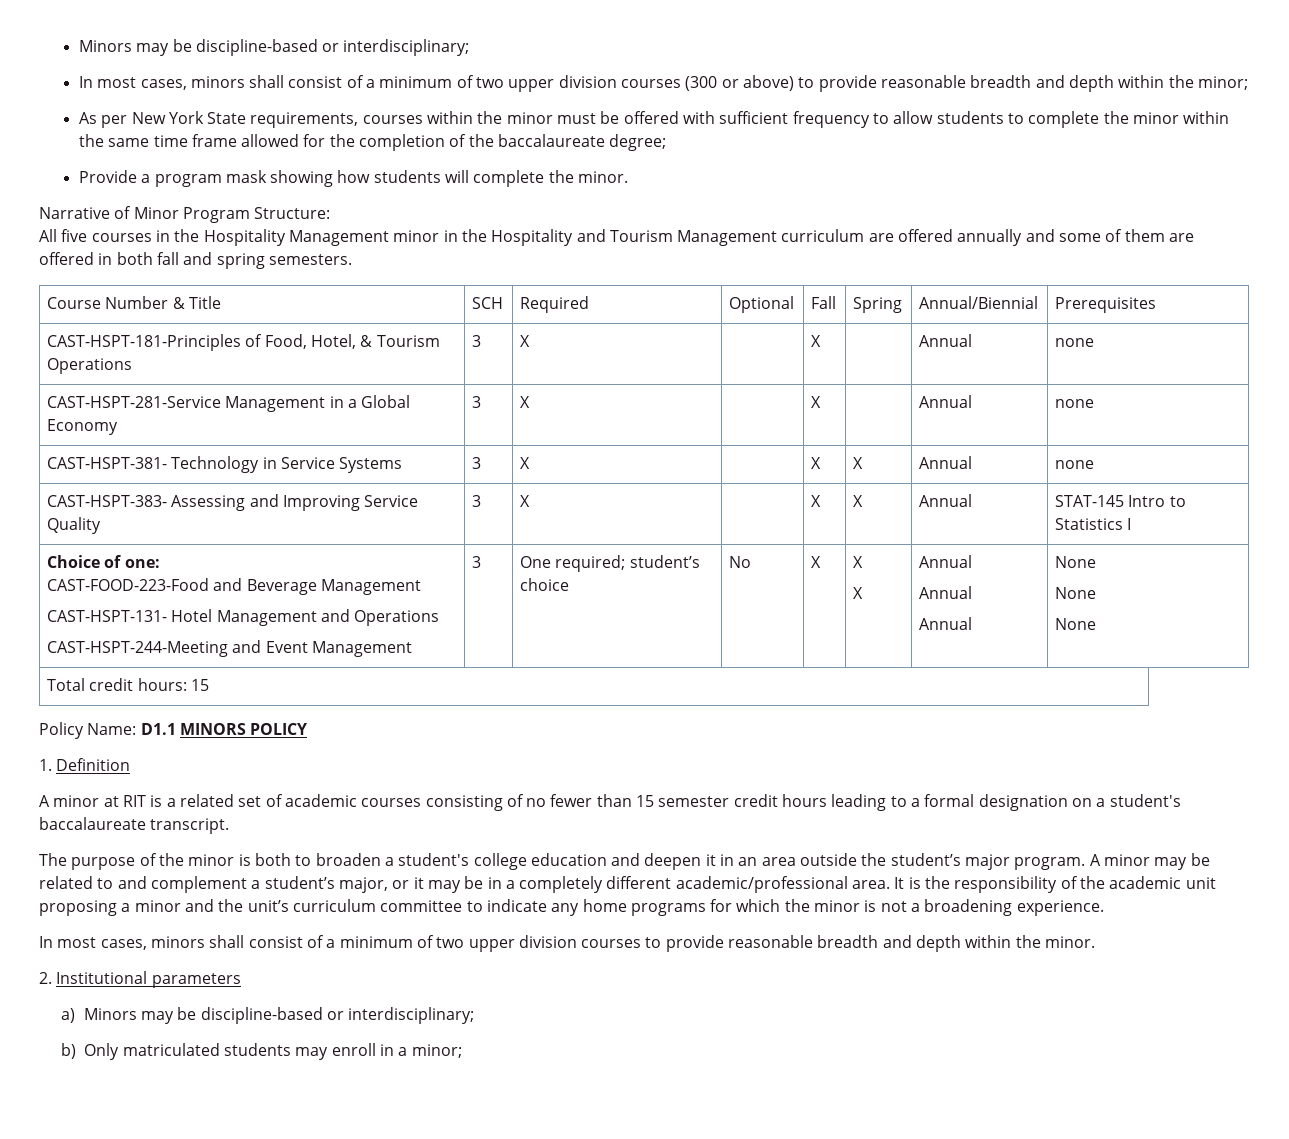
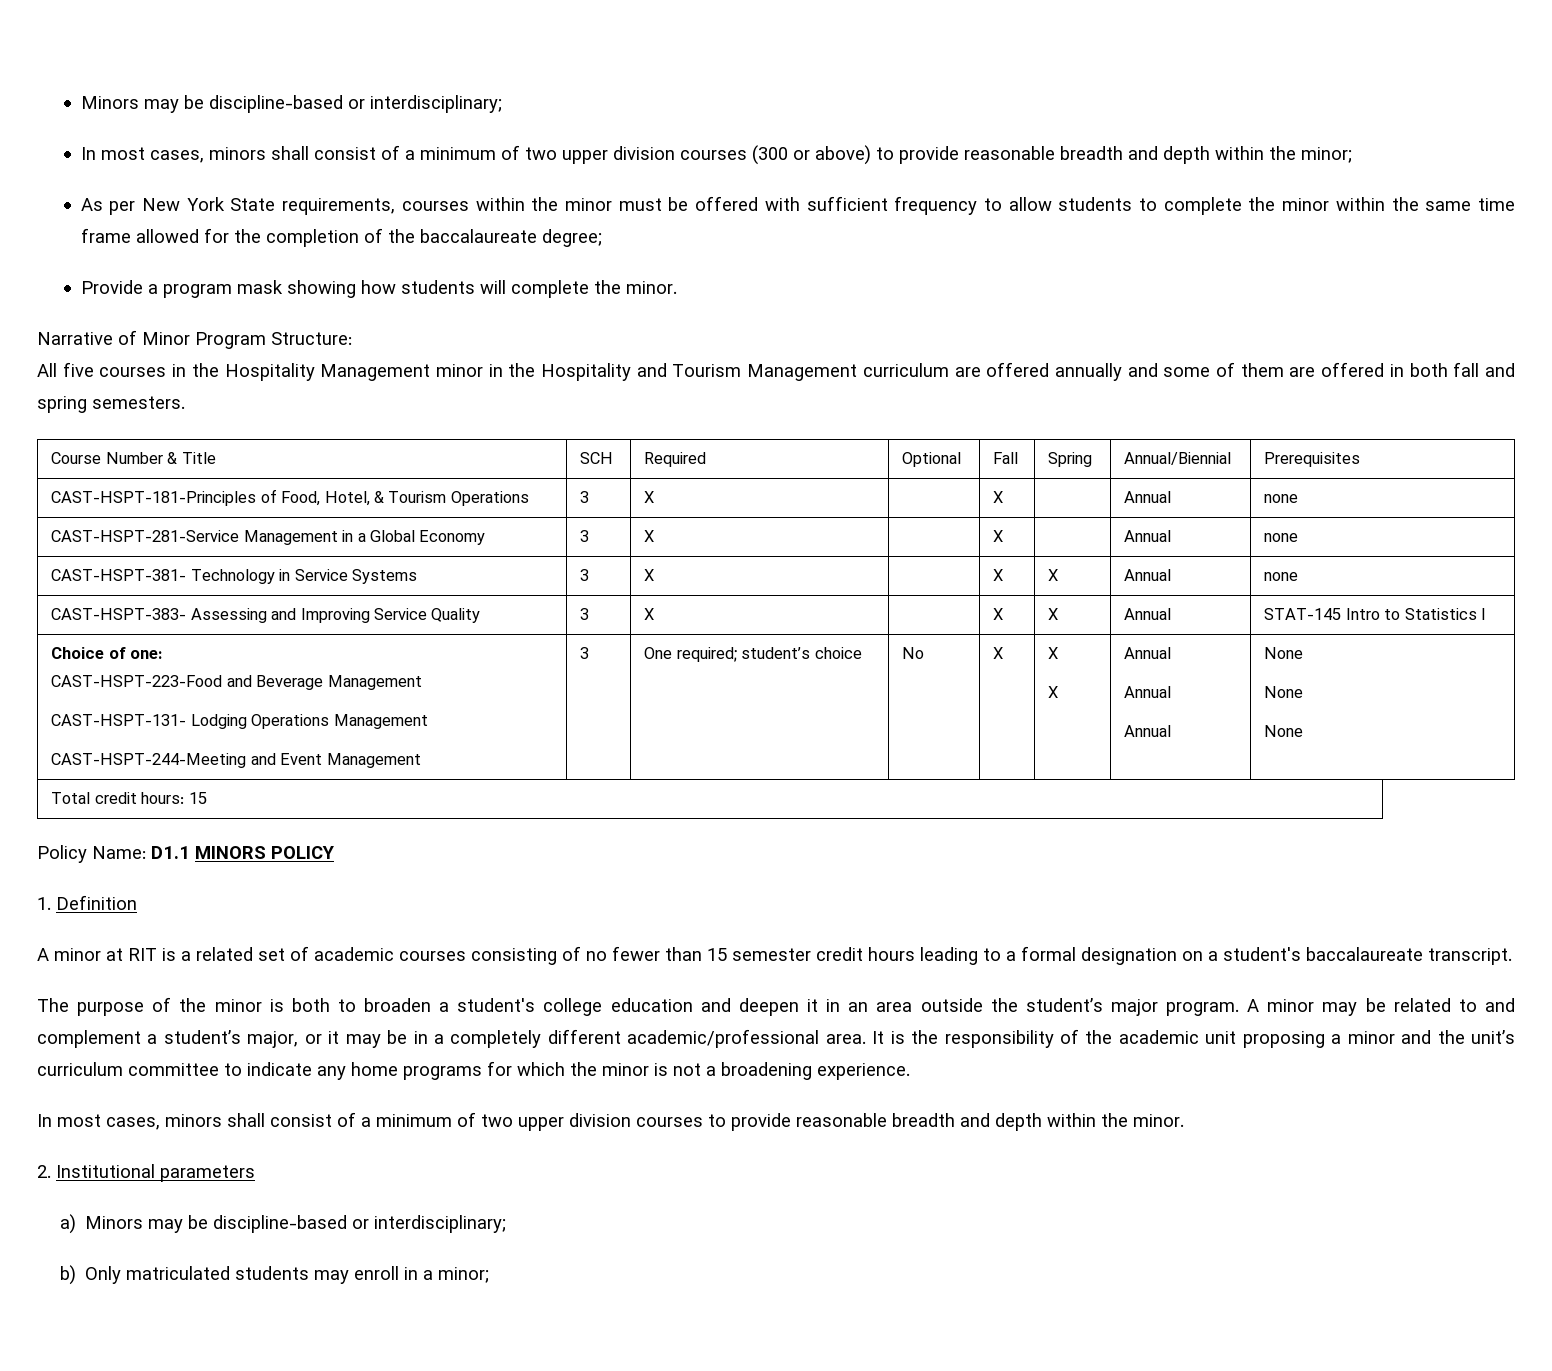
[46,578,209,591] CAST-FOOD-223-Food -> [51,675,223,687] CAST-HSPT-223-Food
[171,609,440,626] Hotel Management and Operations -> [190,714,428,729] Lodging Operations Management

